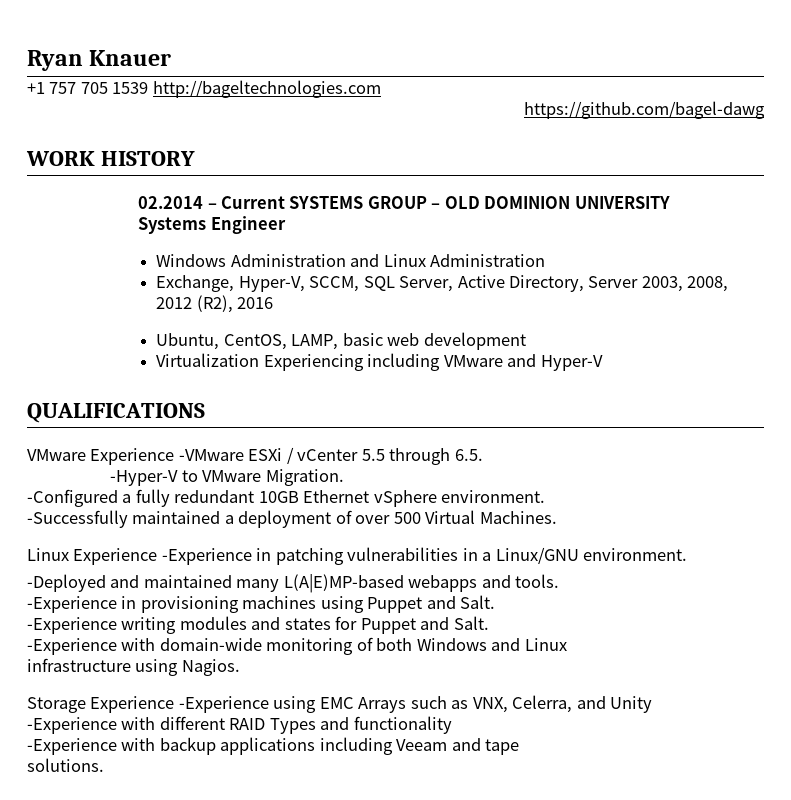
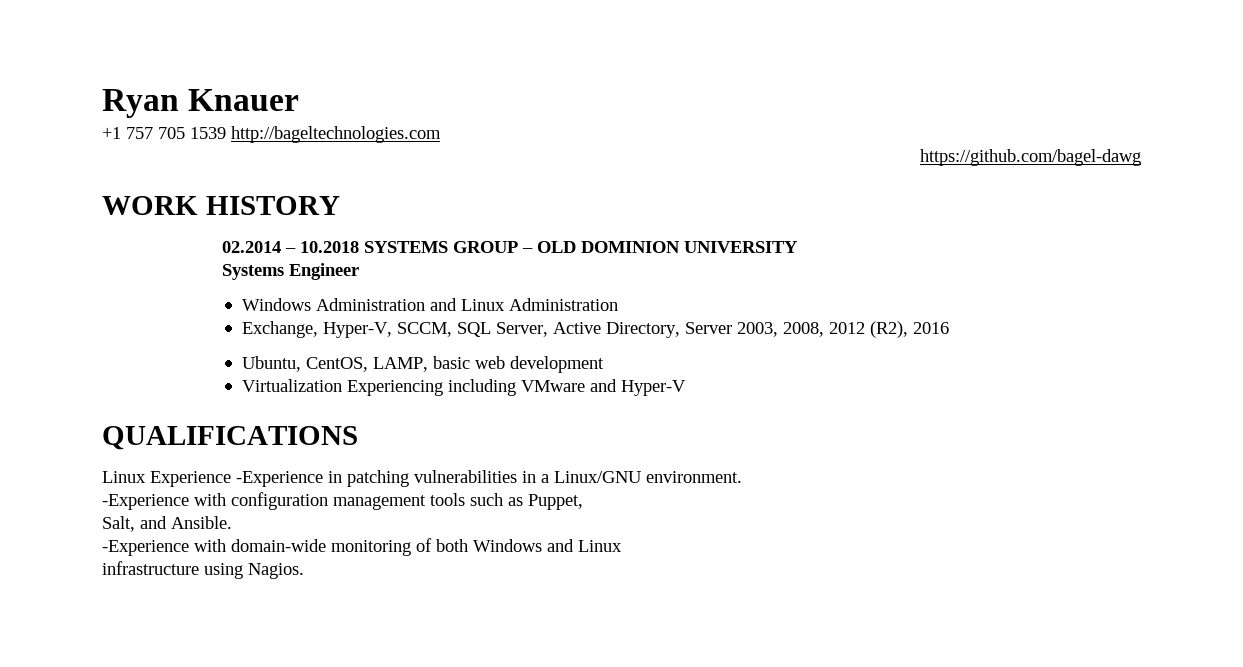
[221,196,286,209] Current -> [299,241,359,253] 10.2018
[27,447,483,465] [110,469,344,486] [27,489,546,507] [27,510,557,528] // VMware Experience -VMware ESXi / vCenter 5.5 through 6.5. // -Hyper-V to VMware Migration. // -Configured a fully redundant 10GB Ethernet vSphere environment. // -Successfully maintained a deployment of over 500 Virtual Machines. -> (358, 438) none
[27,574,560,593] [27,595,496,613] [27,616,489,634] -Deployed and maintained many L(A|E)MP-based webapps and tools. // -Experience in provisioning machines using Puppet and Salt. // -Experience writing modules and states for Puppet and Salt. -> [102,492,583,510] [102,516,232,532] -Experience with configuration management tools such as Puppet, // Salt, and Ansible.
[27,695,653,713] [27,716,452,734] [27,737,520,755] [27,758,104,772] // Storage Experience -Experience using EMC Arrays such as VNX, Celerra, and Unity // -Experience with different RAID Types and functionality // -Experience with backup applications including Veeam and tape // solutions. -> (304, 571) none

